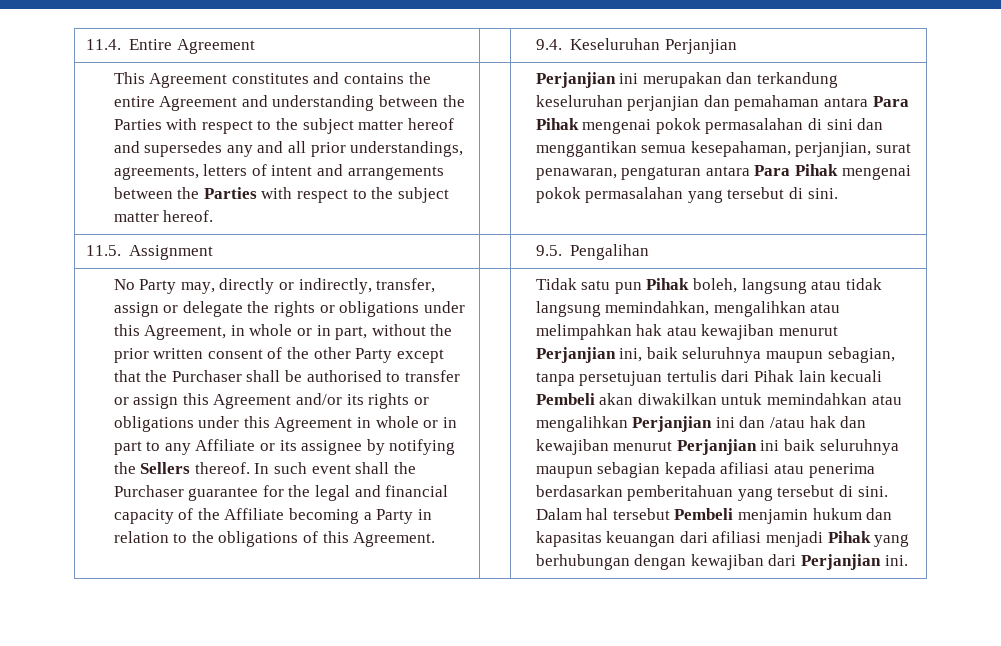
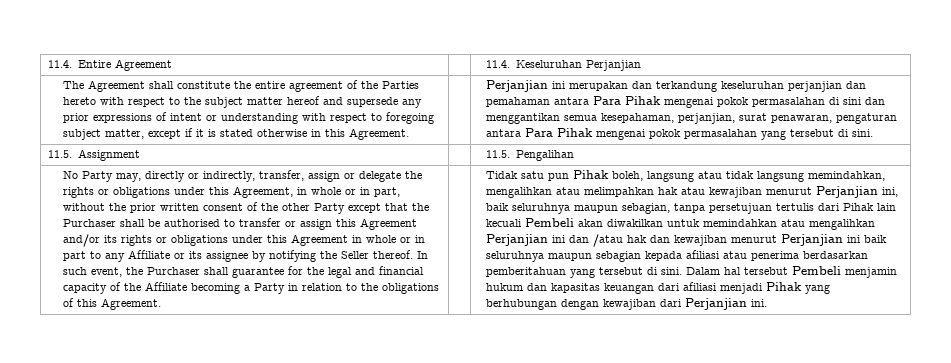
[535,39,562,50] 9.4. -> [485,60,510,68] 11.4.
[113,72,431,88] [113,95,465,111] [113,119,162,130] This Agreement constitutes and contains the entire Agreement and understanding between the Parties -> [63,80,420,92] [63,97,97,105] The Agreement shall constitute the entire agreement of the Parties hereto
[144,141,464,157] [113,164,444,180] [113,187,449,203] [113,210,214,222] supersedes any and all prior understandings, agreements, letters of intent and arrangements between the Parties with respect to the subject matter hereof. -> [347,97,423,108] [63,112,435,124] [63,128,410,140] supersede any prior expressions of intent or understanding with respect to foregoing subject matter, except if it is stated otherwise in this Agreement.
[535,245,562,256] 9.5. -> [485,150,510,158] 11.5.
[140,462,191,474] Sellers -> [341,251,370,259] Seller
[311,462,416,474] [113,485,184,497] event shall the Purchaser -> [91,267,230,277] event, the Purchaser shall

